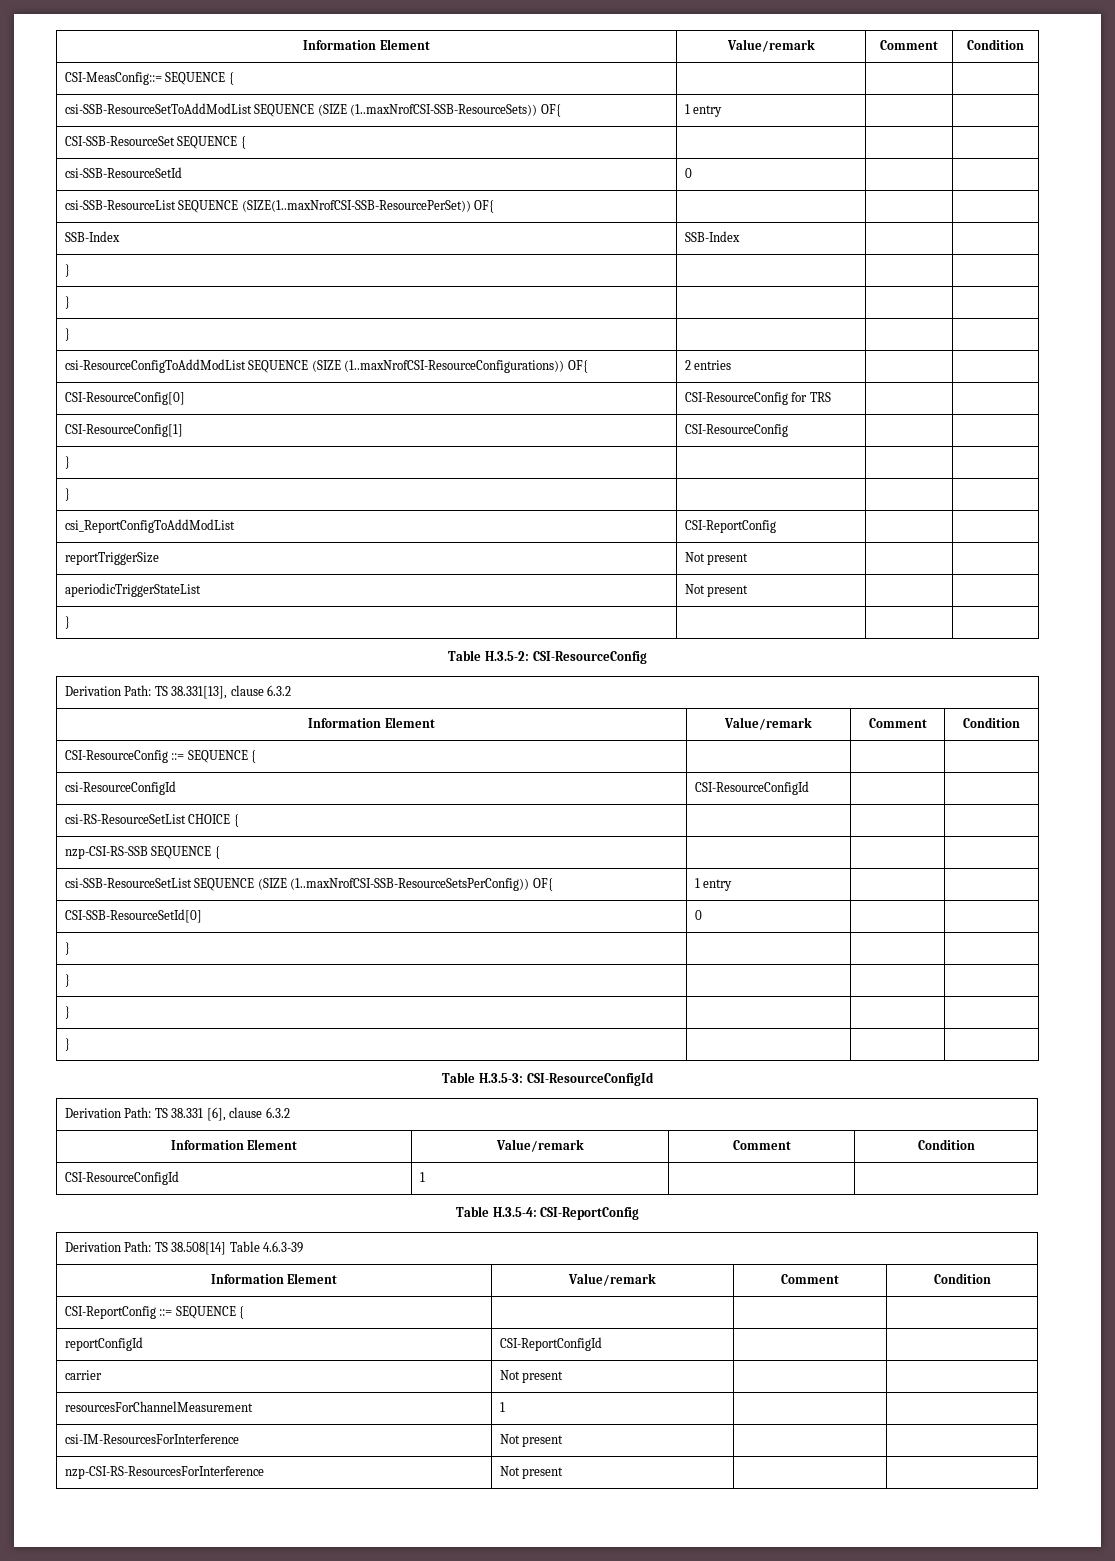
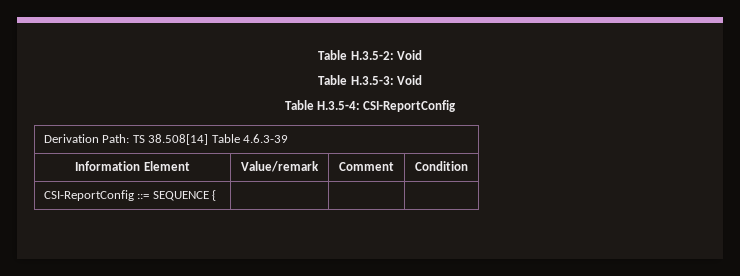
[303,39,430,50] [726,39,815,52] [880,40,938,50] [967,39,1024,50] [64,72,234,85] [64,103,561,117] [684,104,723,117] [64,136,246,149] [64,167,182,178] [684,168,692,178] [64,200,495,213] [64,231,120,242] [684,231,740,242] [64,264,70,277] [64,296,70,309] [64,328,70,341] [64,359,588,373] [684,360,732,370] [64,392,185,405] [684,392,831,405] [64,424,183,437] [684,424,788,437] [64,456,70,469] [64,488,70,501] [64,519,235,533] [684,520,776,533] [64,552,159,565] [684,552,749,565] [64,583,201,597] [684,584,749,597] [64,616,70,629] [448,650,647,664] [64,685,292,699] [308,717,435,728] [724,717,812,730] [868,718,927,728] [963,717,1020,728] [64,750,257,763] [64,781,176,795] [694,781,809,795] [64,814,239,827] [64,846,220,859] [64,878,553,891] [694,878,733,891] [64,909,202,923] [694,910,702,920] [64,942,70,955] [64,974,70,987] [64,1006,70,1019] [64,1038,70,1051] [442,1072,654,1086] [64,1107,290,1121] [170,1139,298,1150] [495,1139,584,1152] [732,1140,791,1150] [917,1139,975,1150] [64,1171,179,1185] [419,1172,425,1182] Information Element | Value/remark | Comment | Condition // CSI-MeasConfig::= SEQUENCE { | | | // csi-SSB-ResourceSetToAddModList SEQUENCE (SIZE (1..maxNrofCSI-SSB-ResourceSets)) OF{ | 1 entry | | // CSI-SSB-ResourceSet SEQUENCE { | | | // csi-SSB-ResourceSetId | 0 | | // csi-SSB-ResourceList SEQUENCE (SIZE(1..maxNrofCSI-SSB-ResourcePerSet)) OF{ | | | // SSB-Index | SSB-Index | | // } | | | // } | | | // } | | | // csi-ResourceConfigToAddModList SEQUENCE (SIZE (1..maxNrofCSI-ResourceConfigurations)) OF{ | 2 entries | | // CSI-ResourceConfig[0] | CSI-ResourceConfig for TRS | | // CSI-ResourceConfig[1] | CSI-ResourceConfig | | // } | | | // } | | | // csi_ReportConfigToAddModList | CSI-ReportConfig | | // reportTriggerSize | Not present | | // aperiodicTriggerStateList | Not present | | // } | | | // Table H.3.5-2: CSI-ResourceConfig // Derivation Path: TS 38.331[13], clause 6.3.2 // Information Element | Value/remark | Comment | Condition // CSI-ResourceConfig ::= SEQUENCE { | | | // csi-ResourceConfigId | CSI-ResourceConfigId | | // csi-RS-ResourceSetList CHOICE { | | | // nzp-CSI-RS-SSB SEQUENCE { | | | // csi-SSB-ResourceSetList SEQUENCE (SIZE (1..maxNrofCSI-SSB-ResourceSetsPerConfig)) OF{ | 1 entry | | // CSI-SSB-ResourceSetId[0] | 0 | | // } | | | // } | | | // } | | | // } | | | // Table H.3.5-3: CSI-ResourceConfigId // Derivation Path: TS 38.331 [6], clause 6.3.2 // Information Element | Value/remark | Comment | Condition // CSI-ResourceConfigId | 1 | | -> [318,50,422,60] [318,75,422,85] Table H.3.5-2: Void // Table H.3.5-3: Void
[64,1337,143,1351] [499,1337,602,1351] [64,1370,102,1380] [499,1370,564,1383] [64,1401,253,1412] [499,1402,505,1412] [64,1434,239,1444] [499,1434,564,1447] [64,1466,264,1479] [499,1466,564,1479] // reportConfigId | CSI-ReportConfigId | | // carrier | Not present | | // resourcesForChannelMeasurement | 1 | | // csi-IM-ResourcesForInterference | Not present | | // nzp-CSI-RS-ResourcesForInterference | Not present | | -> (217, 195) none

